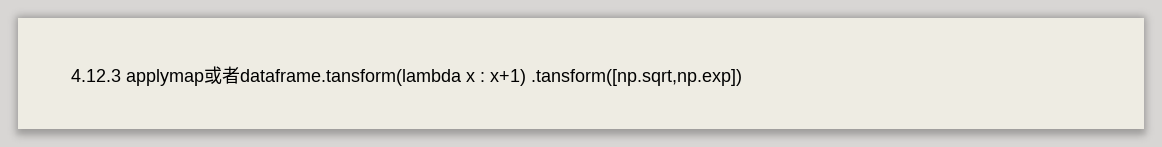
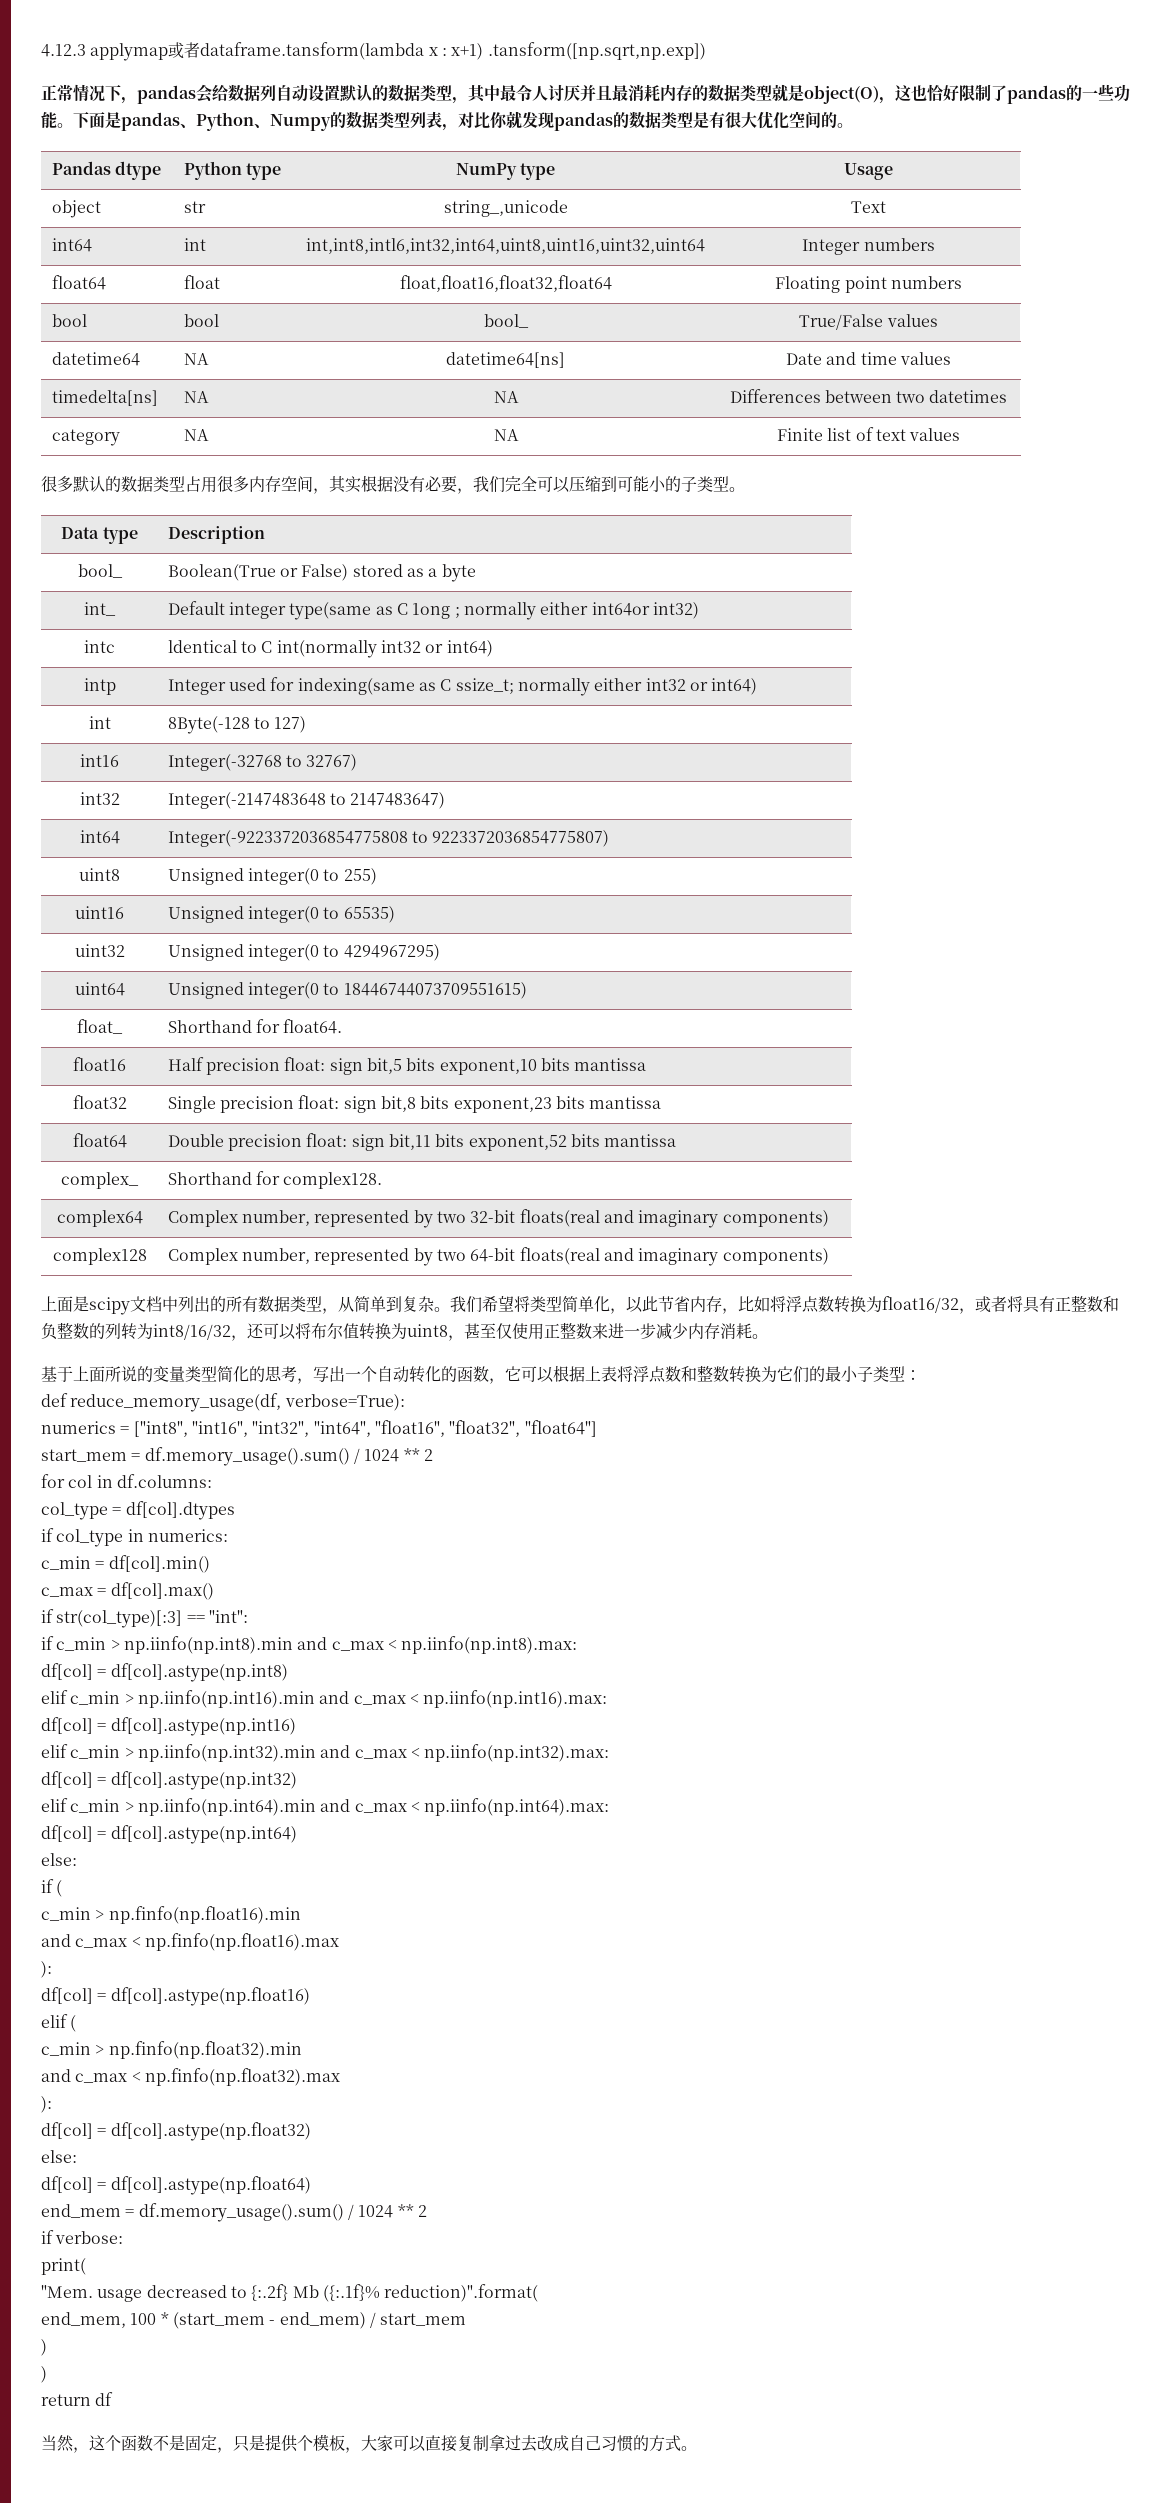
(742, 77) none -> [41,84,1130,104] [41,111,853,131] [51,161,161,180] [183,161,281,180] [455,163,556,180] [844,163,893,180] [51,200,101,218] [183,201,206,213] [443,200,568,217] [851,201,886,213] [51,238,92,252] [183,238,206,251] [306,238,705,254] [802,238,935,255] [51,275,106,290] [183,275,220,289] [399,275,612,292] [775,276,962,293] [51,314,87,327] [183,314,219,327] [483,314,529,328] [799,314,938,330] [51,352,140,366] [183,353,209,365] [445,352,565,368] [786,352,951,365] [51,390,158,406] [183,391,209,403] [493,391,519,403] [729,389,1008,403] [51,429,120,446] [183,429,209,441] [493,429,519,441] [776,427,961,441] [41,475,745,494] [61,527,138,544] [167,526,265,544] [77,564,123,578] [167,564,476,582] [84,602,116,616] [167,601,699,620] [84,640,115,653] [167,640,493,658] [83,678,116,695] [167,677,758,696] [88,716,111,729] [167,716,307,734] [80,754,119,767] [167,754,358,771] [79,792,120,805] [167,792,446,809] [79,830,120,844] [167,830,610,847] [79,868,120,881] [167,868,377,885] [75,906,124,919] [167,906,395,923] [74,944,125,957] [167,944,440,961] [74,982,125,996] [167,982,527,999] [77,1019,123,1034] [167,1019,343,1034] [73,1057,126,1071] [167,1057,647,1075] [72,1095,127,1109] [167,1095,662,1113] [72,1133,127,1148] [167,1133,677,1151] [61,1172,139,1189] [167,1171,383,1189] [56,1210,143,1227] [167,1209,829,1228] [52,1248,147,1265] [167,1247,829,1266] [41,1295,1119,1315] [41,1322,768,1341] [41,1365,921,1384] [41,1393,405,1412] [41,1420,597,1437] [41,1447,433,1466] [41,1474,212,1488] [41,1501,235,1520] [41,1528,228,1547] [41,1555,210,1573] [41,1582,214,1600] [41,1609,248,1628] [41,1636,578,1654] [41,1663,288,1682] [41,1690,608,1708] [41,1717,296,1736] [41,1744,610,1762] [41,1771,297,1790] [41,1798,610,1816] [41,1825,297,1844] [41,1853,77,1866] [41,1879,63,1897] [41,1906,301,1924] [41,1933,339,1951] [41,1961,52,1978] [41,1987,310,2006] [41,2014,77,2032] [41,2041,302,2059] [41,2068,340,2086] [41,2096,52,2113] [41,2122,311,2141] [41,2150,77,2163] [41,2176,311,2195] [41,2203,427,2222] [41,2230,124,2244] [41,2258,86,2275] [41,2284,539,2302] [41,2312,467,2329] [41,2339,47,2356] [41,2366,47,2383] [41,2392,114,2406] [41,2434,697,2453] // 正常情况下，pandas会给数据列自动设置默认的数据类型，其中最令人讨厌并且最消耗内存的数据类型就是object(O)，这也恰好限制了pandas的一些功能。下面是pandas、Python、Numpy的数据类型列表，对比你就发现pandas的数据类型是有很大优化空间的。 // Pandas dtype | Python type | NumPy type | Usage // object | str | string_,unicode | Text // int64 | int | int,int8,intl6,int32,int64,uint8,uint16,uint32,uint64 | Integer numbers // float64 | float | float,float16,float32,float64 | Floating point numbers // bool | bool | bool_ | True/False values // datetime64 | NA | datetime64[ns] | Date and time values // timedelta[ns] | NA | NA | Differences between two datetimes // category | NA | NA | Finite list of text values // 很多默认的数据类型占用很多内存空间，其实根据没有必要，我们完全可以压缩到可能小的子类型。 // Data type | Description // bool_ | Boolean(True or False) stored as a byte // int_ | Default integer type(same as C 1ong ; normally either int64or int32) // intc | ldentical to C int(normally int32 or int64) // intp | Integer used for indexing(same as C ssize_t; normally either int32 or int64) // int | 8Byte(-128 to 127) // int16 | Integer(-32768 to 32767) // int32 | Integer(-2147483648 to 2147483647) // int64 | Integer(-9223372036854775808 to 9223372036854775807) // uint8 | Unsigned integer(0 to 255) // uint16 | Unsigned integer(0 to 65535) // uint32 | Unsigned integer(0 to 4294967295) // uint64 | Unsigned integer(0 to 18446744073709551615) // float_ | Shorthand for float64. // float16 | Half precision float: sign bit,5 bits exponent,10 bits mantissa // float32 | Single precision float: sign bit,8 bits exponent,23 bits mantissa // float64 | Double precision float: sign bit,11 bits exponent,52 bits mantissa // complex_ | Shorthand for complex128. // complex64 | Complex number, represented by two 32-bit floats(real and imaginary components) // complex128 | Complex number, represented by two 64-bit floats(real and imaginary components) // 上面是scipy文档中列出的所有数据类型，从简单到复杂。我们希望将类型简单化，以此节省内存，比如将浮点数转换为float16/32，或者将具有正整数和负整数的列转为int8/16/32，还可以将布尔值转换为uint8，甚至仅使用正整数来进一步减少内存消耗。 // 基于上面所说的变量类型简化的思考，写出一个自动转化的函数，它可以根据上表将浮点数和整数转换为它们的最小子类型： // def reduce_memory_usage(df, verbose=True): // numerics = ["int8", "int16", "int32", "int64", "float16", "float32", "float64"] // start_mem = df.memory_usage().sum() / 1024 ** 2 // for col in df.columns: // col_type = df[col].dtypes // if col_type in numerics: // c_min = df[col].min() // c_max = df[col].max() // if str(col_type)[:3] == "int": // if c_min > np.iinfo(np.int8).min and c_max < np.iinfo(np.int8).max: // df[col] = df[col].astype(np.int8) // elif c_min > np.iinfo(np.int16).min and c_max < np.iinfo(np.int16).max: // df[col] = df[col].astype(np.int16) // elif c_min > np.iinfo(np.int32).min and c_max < np.iinfo(np.int32).max: // df[col] = df[col].astype(np.int32) // elif c_min > np.iinfo(np.int64).min and c_max < np.iinfo(np.int64).max: // df[col] = df[col].astype(np.int64) // else: // if ( // c_min > np.finfo(np.float16).min // and c_max < np.finfo(np.float16).max // ): // df[col] = df[col].astype(np.float16) // elif ( // c_min > np.finfo(np.float32).min // and c_max < np.finfo(np.float32).max // ): // df[col] = df[col].astype(np.float32) // else: // df[col] = df[col].astype(np.float64) // end_mem = df.memory_usage().sum() / 1024 ** 2 // if verbose: // print( // "Mem. usage decreased to {:.2f} Mb ({:.1f}% reduction)".format( // end_mem, 100 * (start_mem - end_mem) / start_mem // ) // ) // return df // 当然，这个函数不是固定，只是提供个模板，大家可以直接复制拿过去改成自己习惯的方式。

